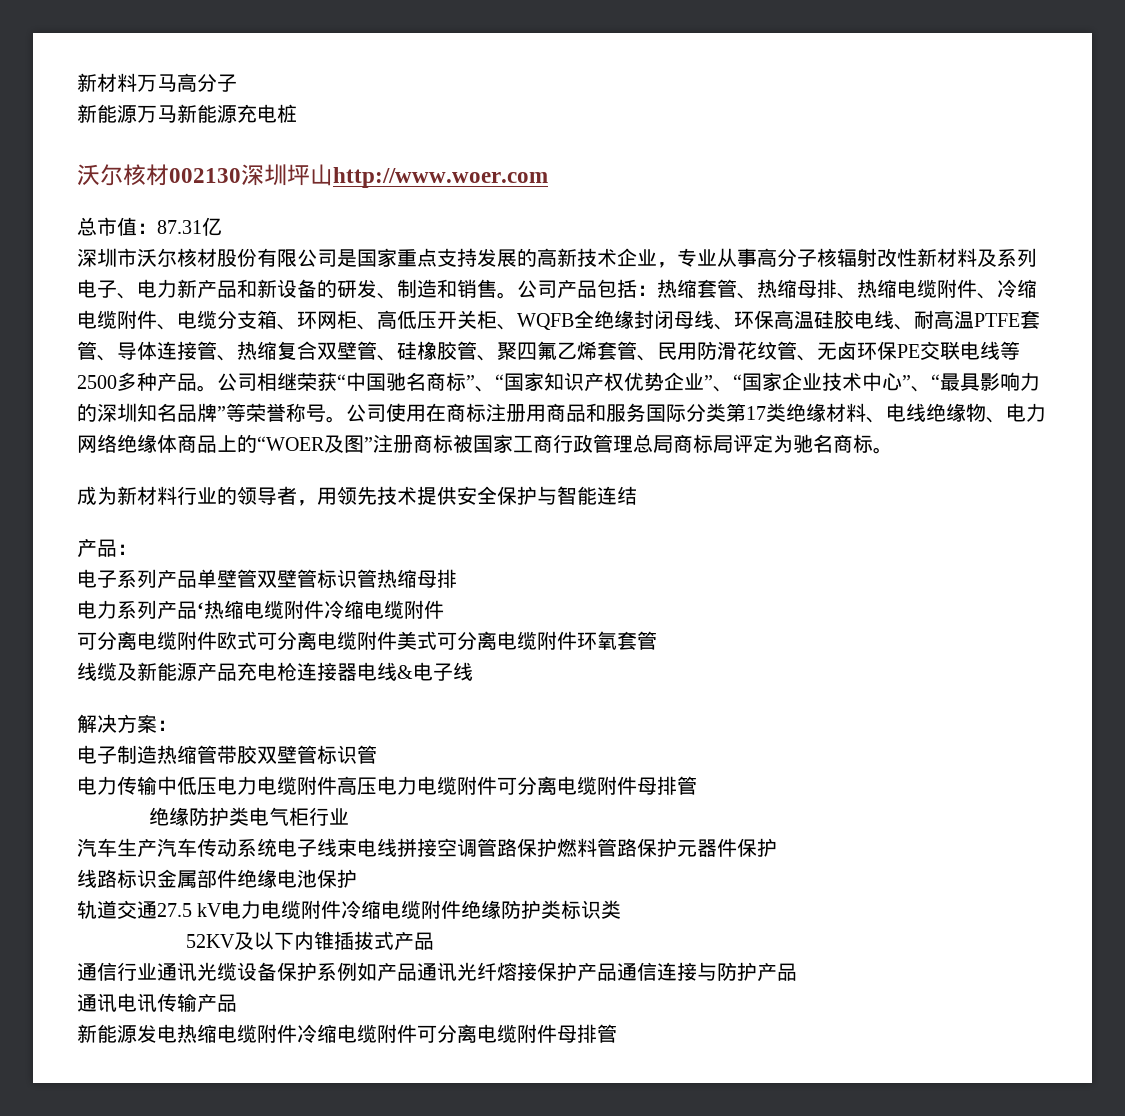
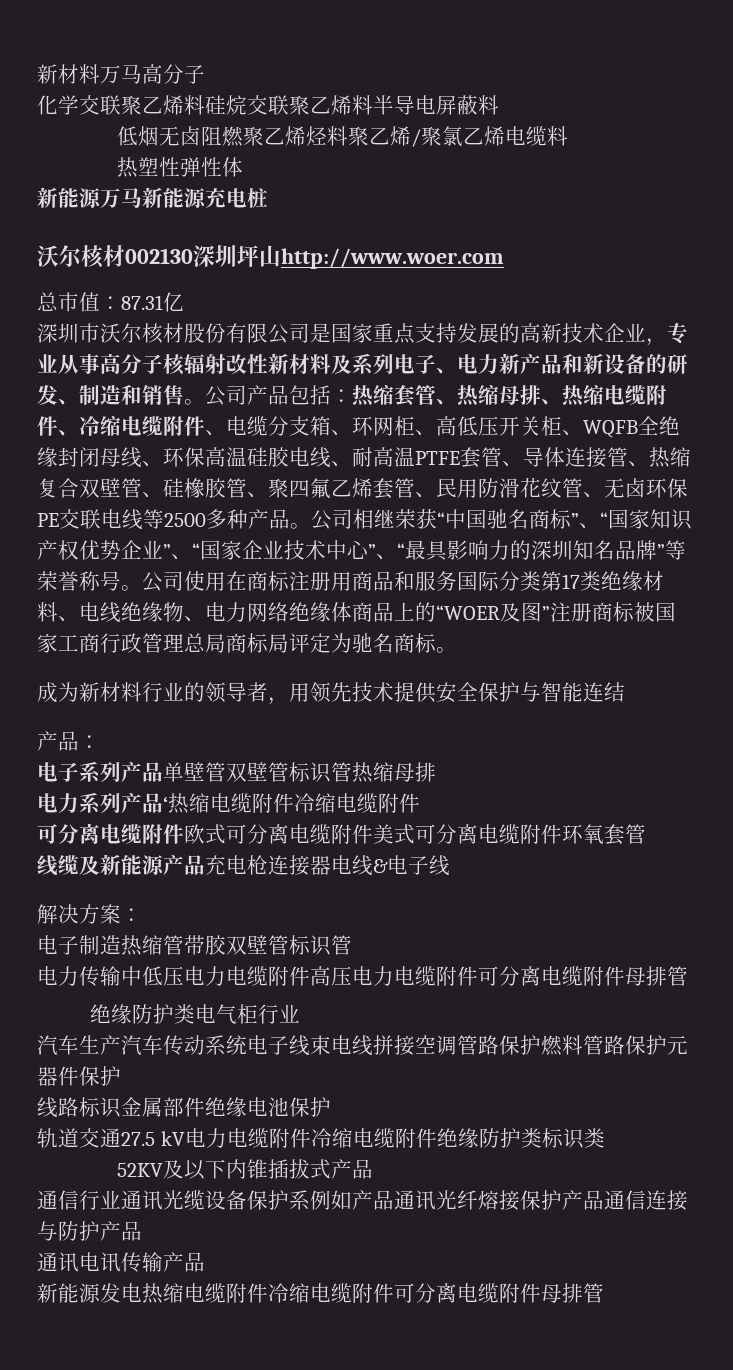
(237, 83) none -> [37,95,499,115] [117,126,569,147] [117,157,244,178] // 化学交联聚乙烯料硅烷交联聚乙烯料半导电屏蔽料 // 低烟无卤阻燃聚乙烯烃料聚乙烯/聚氯乙烯电缆料 // 热塑性弹性体

